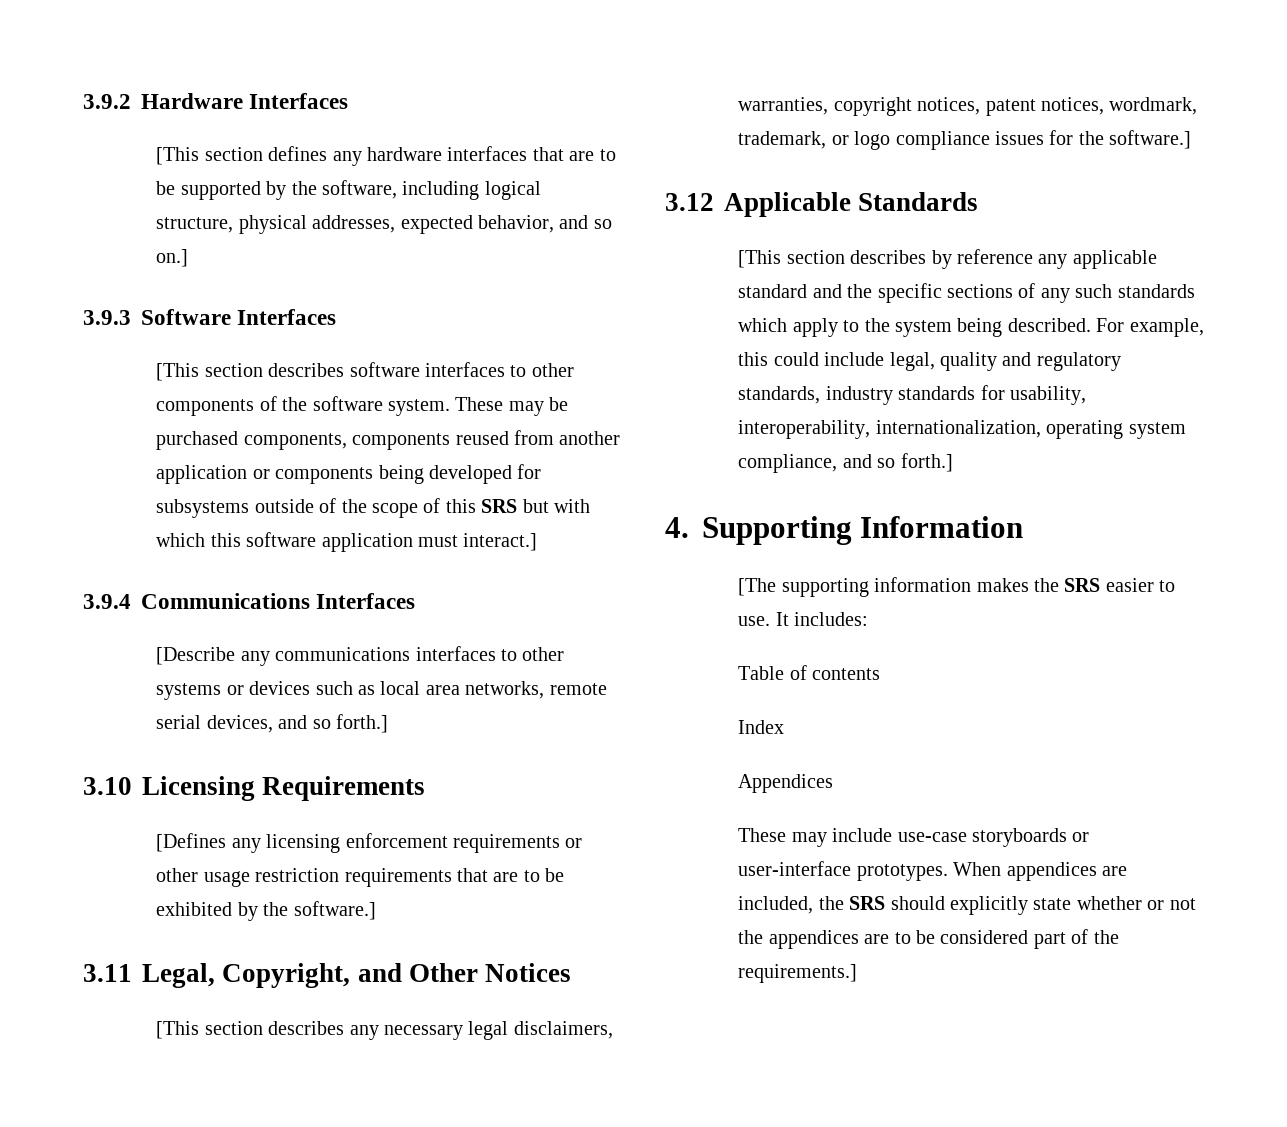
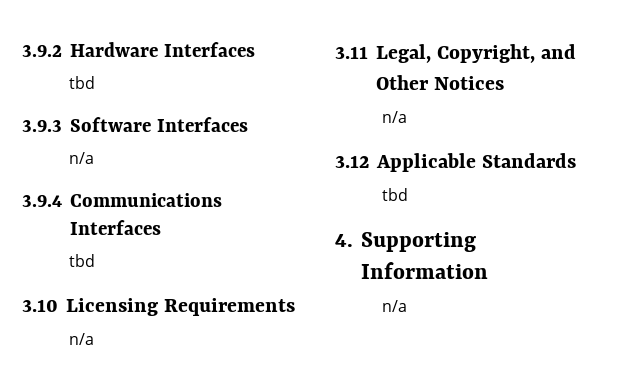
[156,146,616,166] [156,180,541,200] [156,215,612,234] [156,249,189,267] [83,309,337,325] [156,362,574,381] [156,396,569,416] [156,430,621,450] [156,464,542,484] [156,498,591,518] [156,532,538,552] [83,593,416,609] [156,646,565,666] [156,681,607,700] [156,714,389,733] [83,776,426,801] [156,833,583,853] [156,868,565,887] [156,901,376,921] [This section defines any hardware interfaces that are to be supported by the software, including logical structure, physical addresses, expected behavior, and so on.] // 3.9.3 Software Interfaces // [This section describes software interfaces to other components of the software system. These may be purchased components, components reused from another application or components being developed for subsystems outside of the scope of this SRS but with which this software application must interact.] // 3.9.4 Communications Interfaces // [Describe any communications interfaces to other systems or devices such as local area networks, remote serial devices, and so forth.] // 3.10 Licensing Requirements // [Defines any licensing enforcement requirements or other usage restriction requirements that are to be exhibited by the software.] -> [68,76,95,89] [22,117,248,132] [68,152,94,164] [22,193,222,207] [70,220,161,235] [68,254,95,267] [22,298,296,316] [68,333,94,345] tbd // 3.9.3 Software Interfaces // n/a // 3.9.4 Communications Interfaces // tbd // 3.10 Licensing Requirements // n/a
[156,1021,613,1040] [738,97,1198,116] [738,130,1192,150] [665,192,979,217] [738,249,1157,269] [738,283,1195,303] [738,318,1204,337] [738,352,1121,371] [738,385,1087,405] [738,420,1186,439] [738,453,953,473] [665,516,1024,545] [738,577,1176,597] [738,612,869,626] [738,665,881,680] [738,720,785,734] [738,774,834,793] [738,828,1090,847] [738,861,1128,881] [738,896,1196,915] [738,929,1119,949] [738,964,858,983] [This section describes any necessary legal disclaimers, warranties, copyright notices, patent notices, wordmark, trademark, or logo compliance issues for the software.] // 3.12 Applicable Standards // [This section describes by reference any applicable standard and the specific sections of any such standards which apply to the system being described. For example, this could include legal, quality and regulatory standards, industry standards for usability, interoperability, internationalization, operating system compliance, and so forth.] // 4. Supporting Information // [The supporting information makes the SRS easier to use. It includes: // Table of contents // Index // Appendices // These may include use-case storyboards or user-interface prototypes. When appendices are included, the SRS should explicitly state whether or not the appendices are to be considered part of the requirements.] -> [381,111,407,123] [335,153,577,172] [381,188,408,201] [335,232,476,252] [361,262,488,279] [381,300,407,312] n/a // 3.12 Applicable Standards // tbd // 4. Supporting Information // n/a

